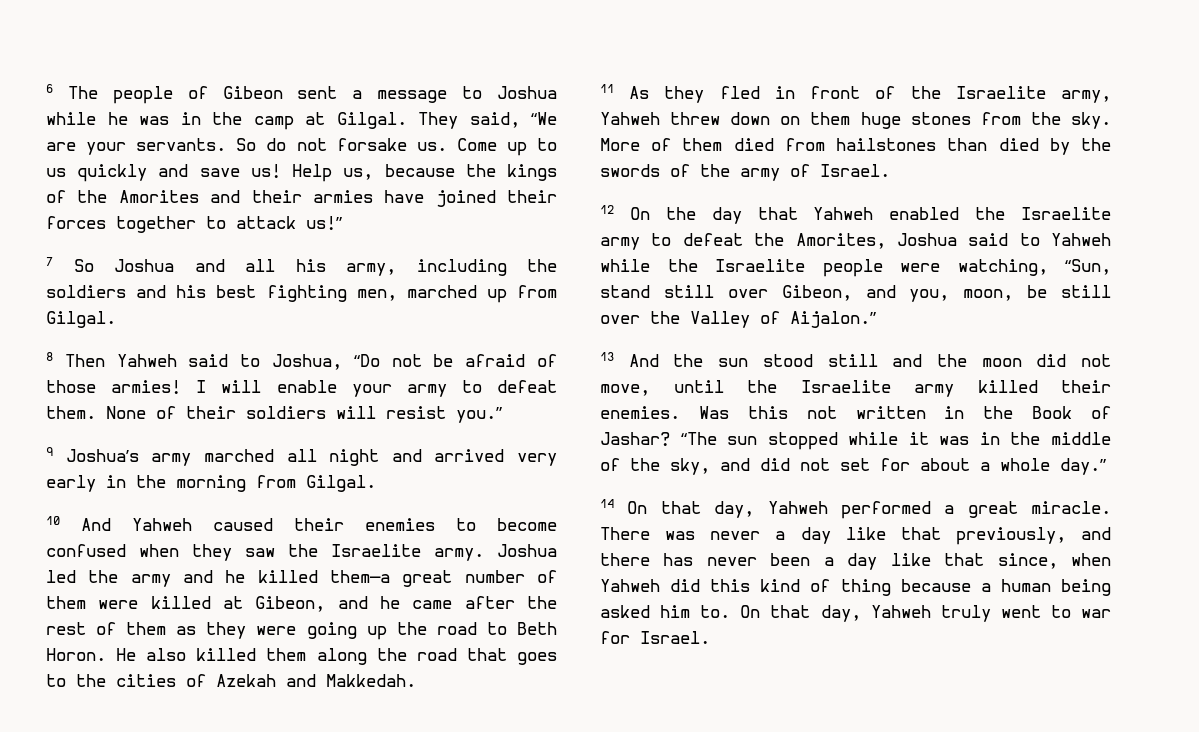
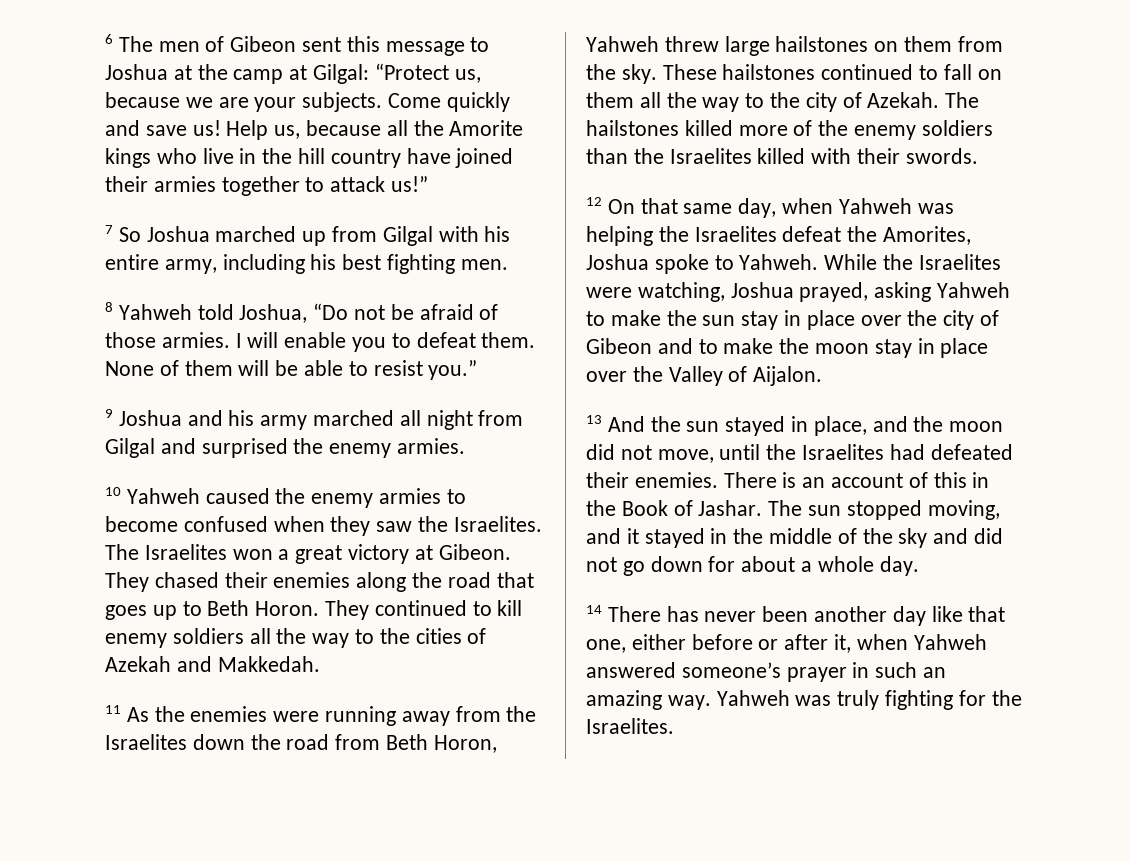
[112,86,173,104] people -> [158,41,200,52] men
[352,90,363,99] a -> [346,36,380,52] this
[46,112,557,130] [46,138,558,156] [46,168,66,177] while he was in the camp at Gilgal. They said, “We are your servants. So do not forsake us. Come up to us -> [173,63,481,84] [105,92,442,112] at the camp at Gilgal: “Protect us, because we are your subjects. Come
[465,164,557,181] [46,190,373,203] the kings of the Amorites and their armies -> [386,120,524,136] [105,148,401,168] all the Amorite kings who live in the hill country
[46,216,106,229] forces -> [153,176,216,192] armies
[194,259,557,276] [46,285,557,303] [46,311,116,328] [46,352,261,367] and all his army, including the soldiers and his best fighting men, marched up from Gilgal. // 8 Then Yahweh said to -> [215,226,511,246] [105,254,508,274] [105,302,234,320] marched up from Gilgal with his entire army, including his best fighting men. // 8 Yahweh told
[111,380,182,395] armies! -> [161,332,230,348] armies.
[351,384,447,397] your army -> [352,337,387,352] you
[186,406,376,419] their soldiers will -> [184,360,368,376] them will be able to
[65,449,139,462] Joshua’s -> [118,410,255,426] Joshua and his
[391,449,557,466] [46,475,376,492] and arrived very early in the morning from Gilgal. -> [478,410,524,426] [105,438,466,458] from Gilgal and surprised the enemy armies.
[81,518,111,531] And -> (121, 491) none
[294,518,435,531] their enemies -> [275,488,442,508] the enemy armies
[331,544,557,561] [46,570,557,587] [46,596,557,612] [46,622,557,640] [46,648,307,661] Israelite army. Joshua led the army and he killed them—a great number of them were killed at Gibeon, and he came after the rest of them as they were going up the road to Beth Horon. He also killed them -> [453,516,542,532] [105,544,511,564] [105,572,351,592] Israelites. The Israelites won a great victory at Gibeon. They chased their enemies
(557, 658) none -> [152,600,523,620] [105,628,350,648] up to Beth Horon. They continued to kill enemy soldiers all the way
[664,86,1111,103] [600,112,1111,129] [600,138,1111,155] [600,164,890,181] [600,205,1111,224] [600,233,1111,250] [600,259,1111,277] [600,285,1111,302] they fled in front of the Israelite army, Yahweh threw down on them huge stones from the sky. More of them died from hailstones than died by the swords of the army of Israel. // 12 On the day that Yahweh enabled the Israelite army to defeat the Amorites, Joshua said to Yahweh while the Israelite people were watching, “Sun, stand still over Gibeon, and you, moon, be still -> [154,706,537,726] [105,734,497,753] [586,36,1003,56] [586,64,1002,84] [586,92,980,112] [586,120,993,140] [586,148,978,164] [586,197,954,218] [586,226,972,246] [586,254,1001,274] [586,282,1011,302] [586,310,1000,330] [586,338,989,358] the enemies were running away from the Israelites down the road from Beth Horon, Yahweh threw large hailstones on them from the sky. These hailstones continued to fall on them all the way to the city of Azekah. The hailstones killed more of the enemy soldiers than the Israelites killed with their swords. // 12 On that same day, when Yahweh was helping the Israelites defeat the Amorites, Joshua spoke to Yahweh. While the Israelites were watching, Joshua prayed, asking Yahweh to make the sun stay in place over the city of Gibeon and to make the moon stay in place
[790,311,876,328] Aijalon.” -> [753,366,823,386] Aijalon.
[762,354,878,367] stood still -> [725,416,867,436] stayed in place,
[800,380,1111,397] [600,406,1111,419] [600,432,970,450] Israelite army killed their enemies. Was this not written in the Book of Jashar? “The sun stopped while it was -> [802,444,1013,460] [586,472,990,488] [586,500,1000,520] [586,528,705,548] Israelites had defeated their enemies. There is an account of this in the Book of Jashar. The sun stopped moving, and it stayed
[670,458,710,475] sky, -> [898,528,928,548] sky
[840,458,870,471] set -> [622,556,703,576] go down
[1060,458,1106,475] day.” -> [879,556,919,576] day.
[627,501,1111,519] [600,527,1111,545] [600,553,1111,570] [600,579,1111,596] [600,605,1111,622] [600,631,710,644] On that day, Yahweh performed a great miracle. There was never a day like that previously, and there has never been a day like that since, when Yahweh did this kind of thing because a human being asked him to. On that day, Yahweh truly went to war for Israel. -> [607,606,1006,626] [586,634,987,653] [586,662,947,682] [586,690,1022,710] [586,718,674,734] There has never been another day like that one, either before or after it, when Yahweh answered someone’s prayer in such an amazing way. Yahweh was truly fighting for the Israelites.

